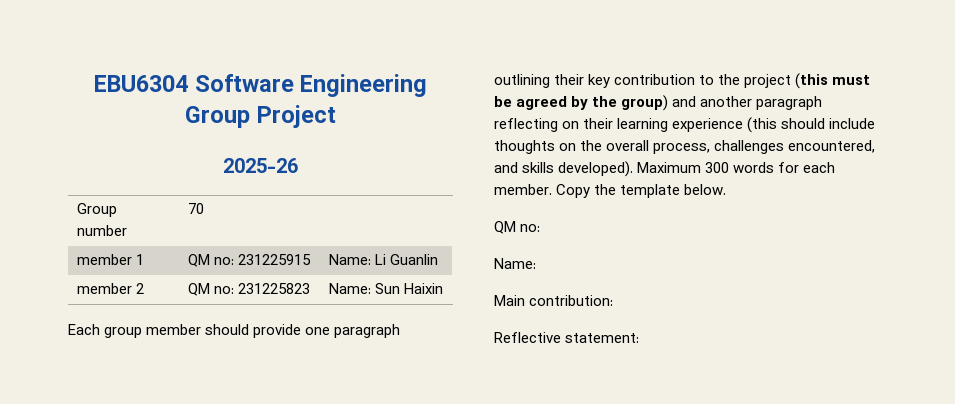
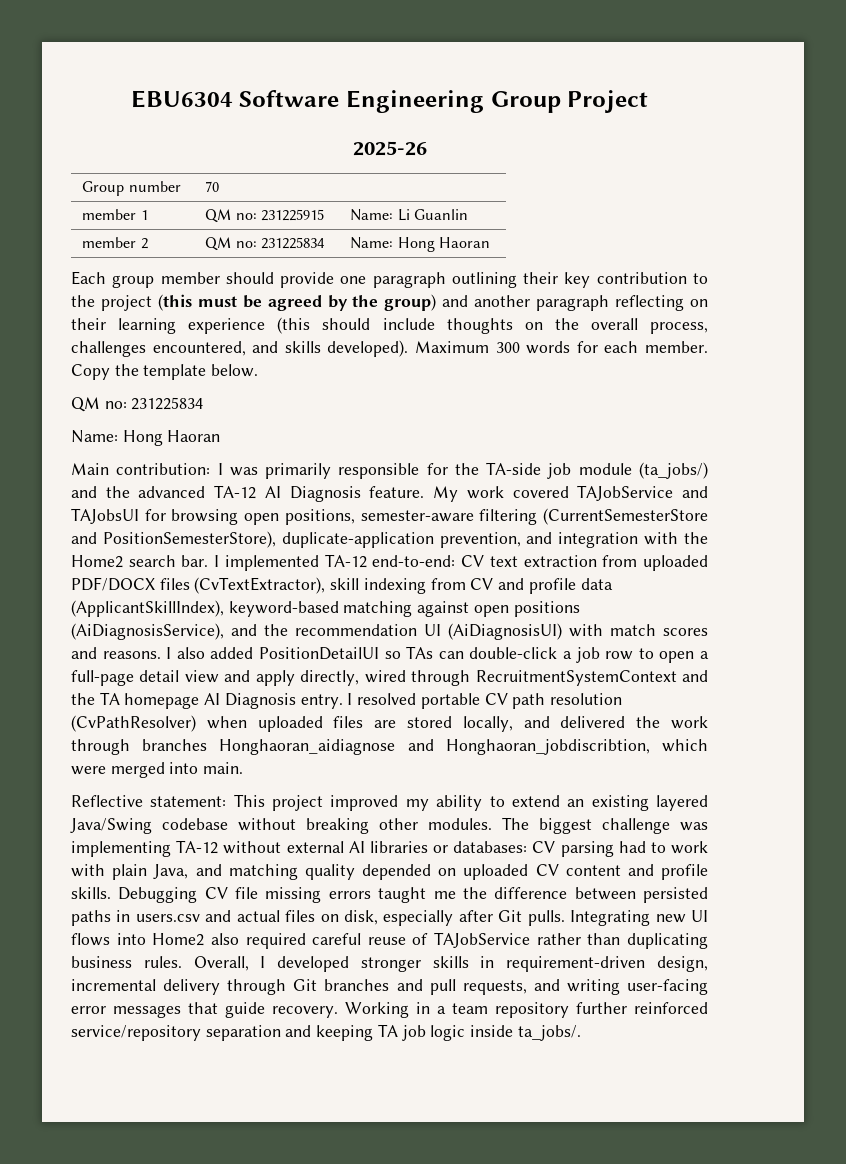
[238,283,311,294] [328,283,444,294] 231225823 | Name: Sun Haixin -> [260,237,325,249] [350,237,490,252] 231225834 | Name: Hong Haoran
[494,258,536,269] // Name: -> [131,397,204,410] [71,430,221,446] 231225834 // Name: Hong Haoran
[494,332,640,343] // Reflective statement: -> [217,462,708,479] [71,485,709,502] [71,508,708,525] [71,531,709,548] [71,554,709,571] [71,577,613,594] [71,600,580,617] [71,623,708,640] [71,646,710,663] [71,670,709,686] [71,692,622,709] [71,715,708,732] [71,739,708,755] [71,762,244,778] [71,794,709,811] [70,817,708,834] [71,840,708,857] [71,864,708,880] [71,887,709,903] [71,910,709,926] [71,932,708,949] [71,956,708,972] [71,979,709,995] [71,1002,708,1018] [71,1024,581,1041] I was primarily responsible for the TA-side job module (ta_jobs/) and the advanced TA-12 AI Diagnosis feature. My work covered TAJobService and TAJobsUI for browsing open positions, semester-aware filtering (CurrentSemesterStore and PositionSemesterStore), duplicate-application prevention, and integration with the Home2 search bar. I implemented TA-12 end-to-end: CV text extraction from uploaded PDF/DOCX files (CvTextExtractor), skill indexing from CV and profile data (ApplicantSkillIndex), keyword-based matching against open positions (AiDiagnosisService), and the recommendation UI (AiDiagnosisUI) with match scores and reasons. I also added PositionDetailUI so TAs can double-click a job row to open a full-page detail view and apply directly, wired through RecruitmentSystemContext and the TA homepage AI Diagnosis entry. I resolved portable CV path resolution (CvPathResolver) when uploaded files are stored locally, and delivered the work through branches Honghaoran_aidiagnose and Honghaoran_jobdiscribtion, which were merged into main. // Reflective statement: This project improved my ability to extend an existing layered Java/Swing codebase without breaking other modules. The biggest challenge was implementing TA-12 without external AI libraries or databases: CV parsing had to work with plain Java, and matching quality depended on uploaded CV content and profile skills. Debugging CV file missing errors taught me the difference between persisted paths in users.csv and actual files on disk, especially after Git pulls. Integrating new UI flows into Home2 also required careful reuse of TAJobService rather than duplicating business rules. Overall, I developed stronger skills in requirement-driven design, incremental delivery through Git branches and pull requests, and writing user-facing error messages that guide recovery. Working in a team repository further reinforced service/repository separation and keeping TA job logic inside ta_jobs/.

